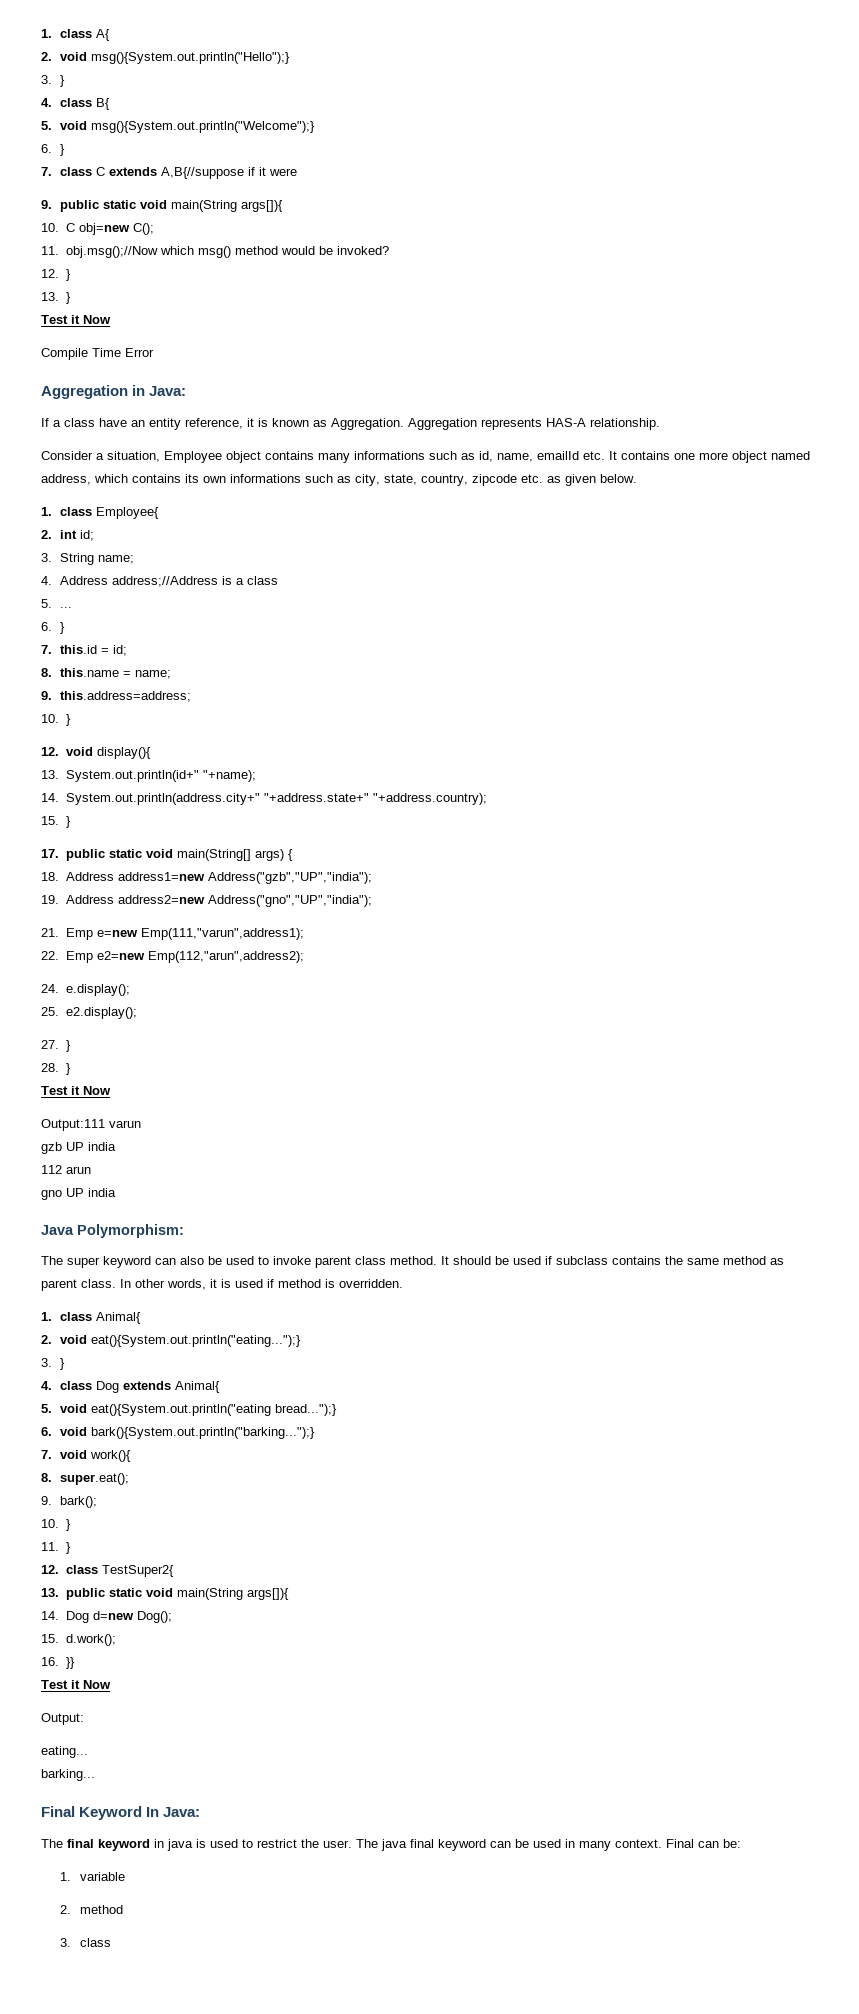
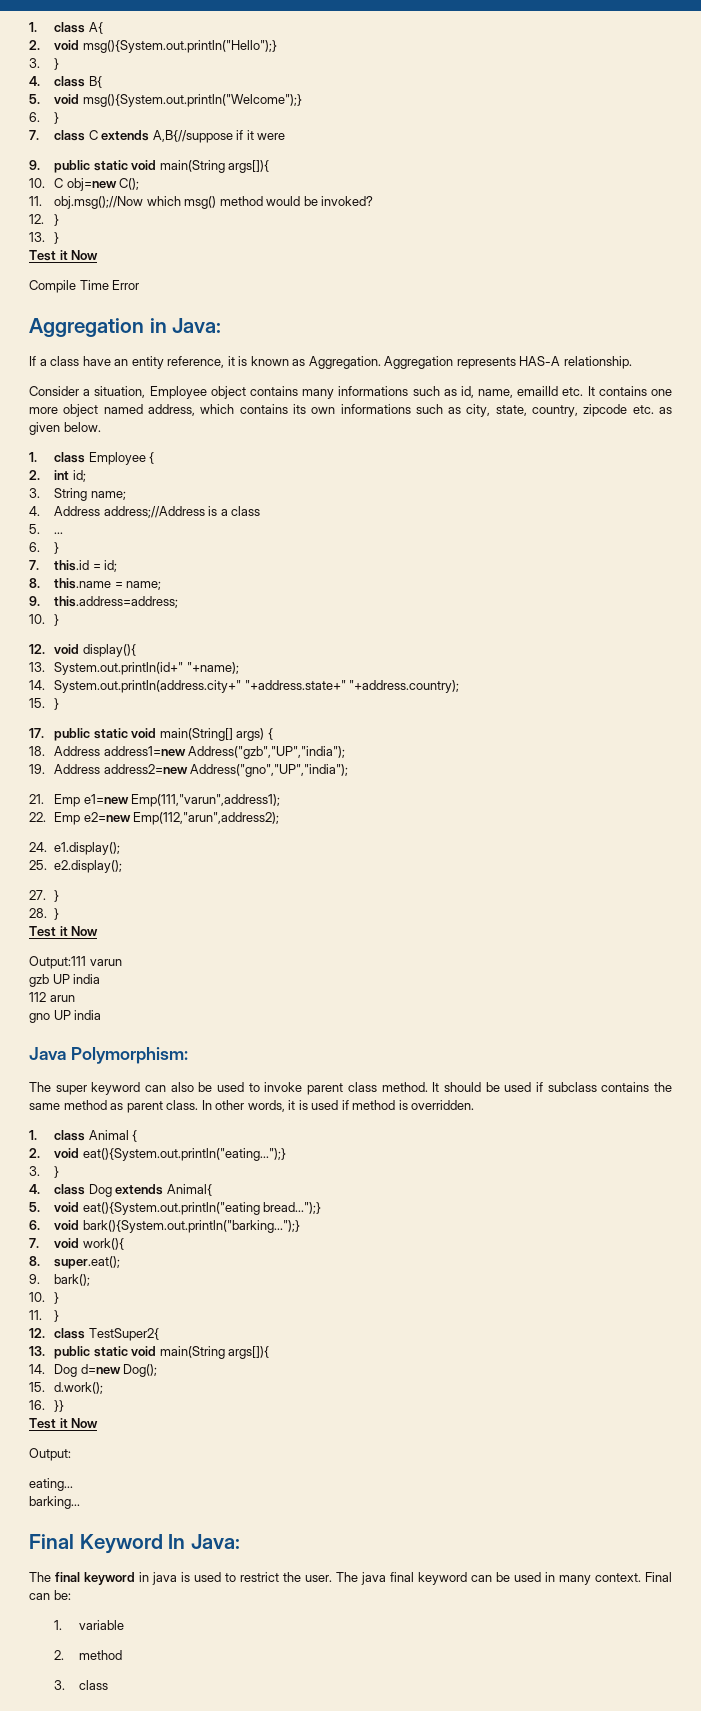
[96,507,160,519] Employee{ -> [88,452,155,465] Employee {
[96,930,138,937] e=new -> [83,794,129,804] e1=new
[65,984,130,996] e.display(); -> [54,842,121,855] e1.display();
[96,1312,142,1324] Animal{ -> [88,1130,138,1142] Animal {

